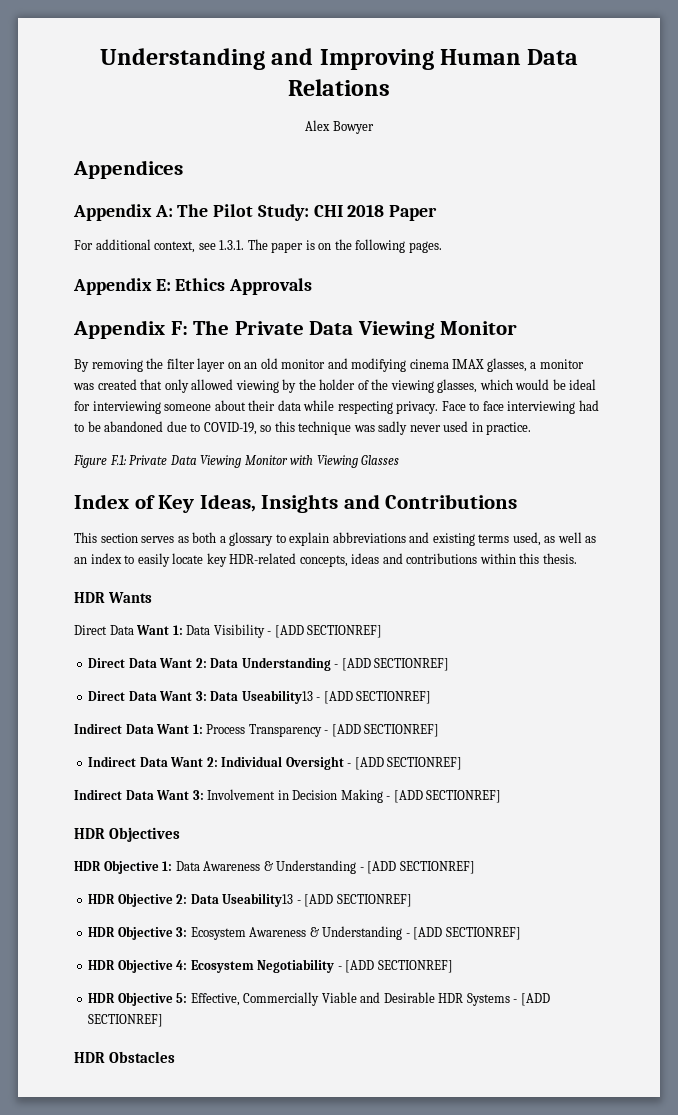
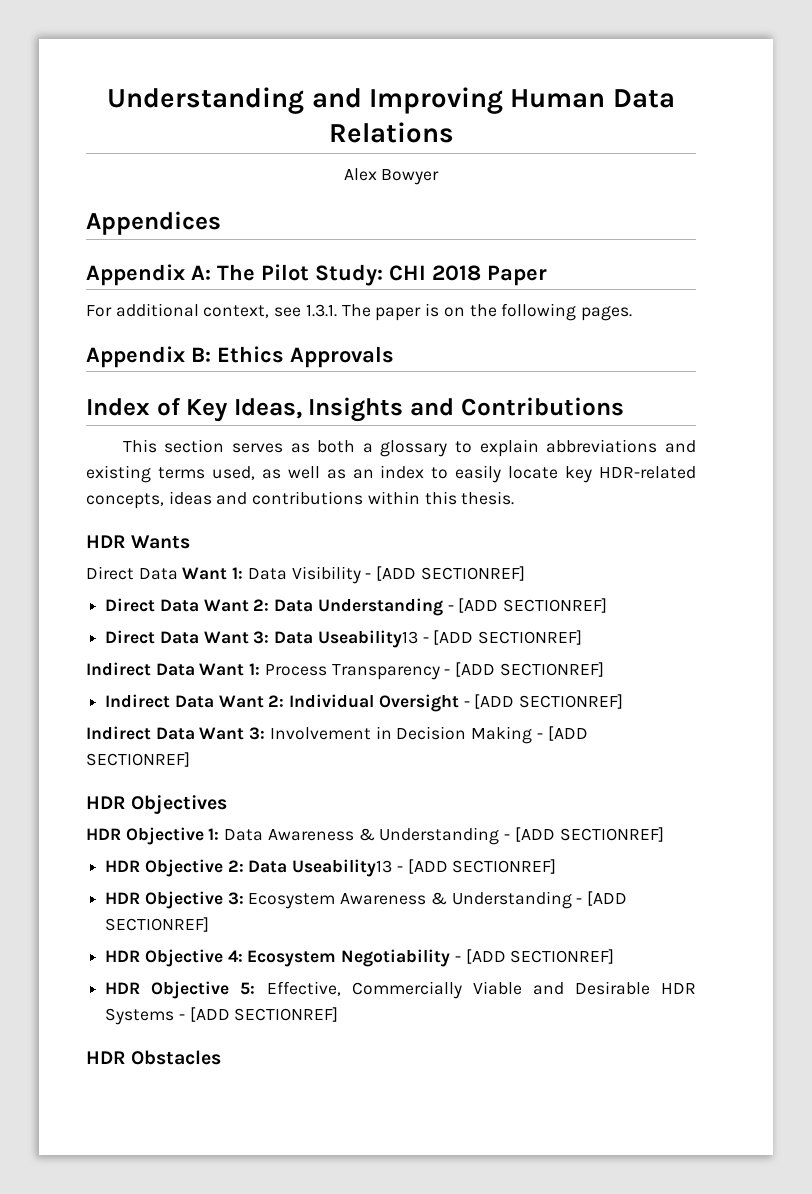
[155,279,171,291] E: -> [191,347,211,362] B:
[73,320,518,339] [74,358,584,372] [73,379,597,393] [74,400,599,414] [74,421,532,435] [73,455,400,468] // Appendix F: The Private Data Viewing Monitor // By removing the filter layer on an old monitor and modifying cinema IMAX glasses, a monitor was created that only allowed viewing by the holder of the viewing glasses, which would be ideal for interviewing someone about their data while respecting privacy. Face to face interviewing had to be abandoned due to COVID-19, so this technique was sadly never used in practice. // Figure F.1: Private Data Viewing Monitor with Viewing Glasses -> (394, 357) none

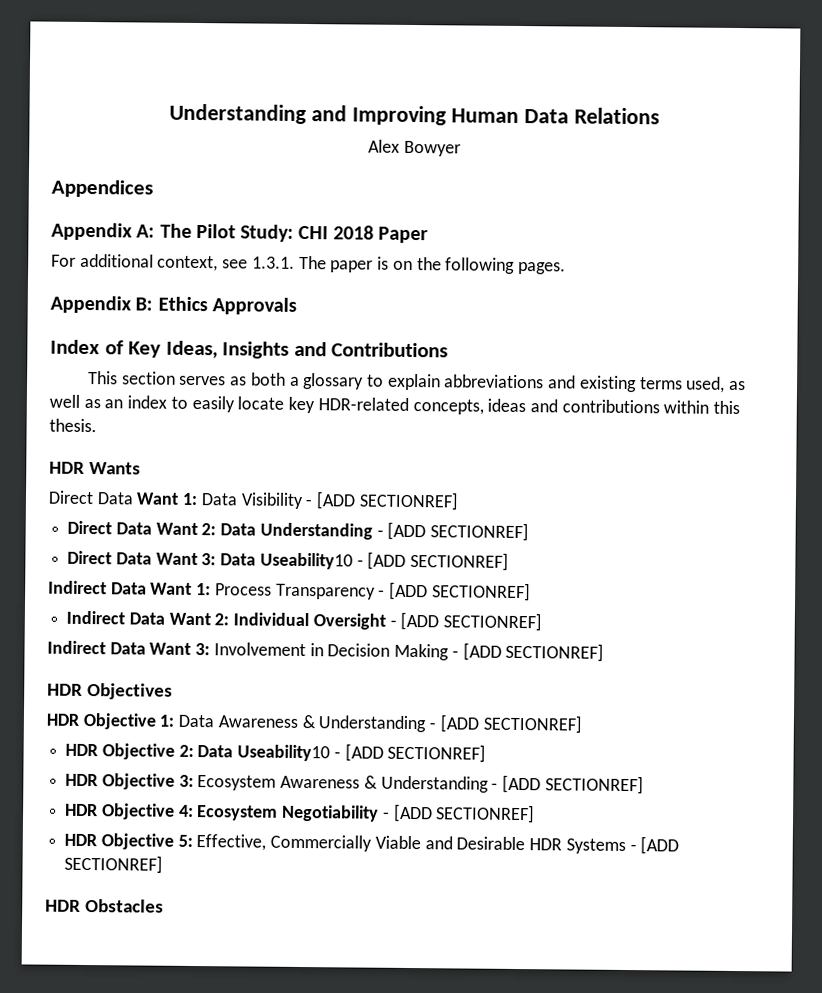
[317,630,418,648] Useability13 -> [259,552,353,570] Useability10
[292,859,393,877] Useability13 -> [237,744,331,762] Useability10

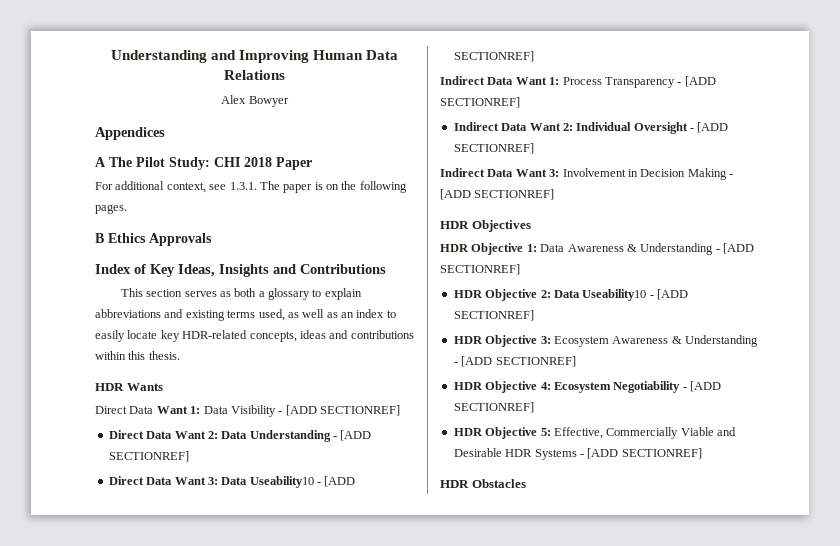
[51,222,156,241] Appendix A: -> [95,157,106,167] A
[50,295,154,314] Appendix B: -> [95,233,104,243] B

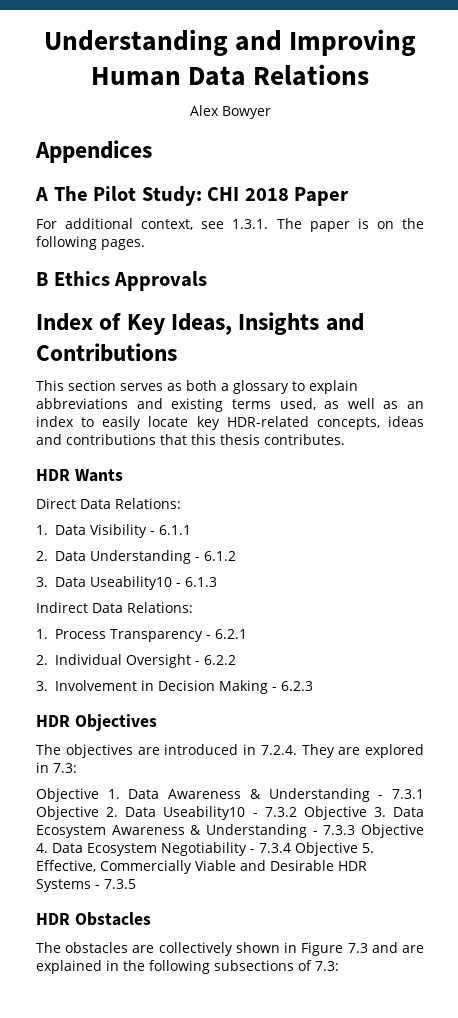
[95,351,180,360] within this thesis. -> [160,434,345,445] that this thesis contributes.
[156,406,201,414] Want 1: -> [115,498,181,509] [36,525,48,535] Relations: // 1.
[285,405,400,416] [108,430,372,442] [108,451,189,462] [108,476,356,488] [453,51,534,62] [440,76,560,85] [ADD SECTIONREF] // Direct Data Want 2: Data Understanding - [ADD SECTIONREF] // Direct Data Want 3: Data Useability10 - [ADD SECTIONREF] // Indirect Data Want 1: -> [159,525,191,535] [36,550,236,564] [36,576,217,590] [36,602,193,613] [36,629,48,639] 6.1.1 // 2. Data Understanding - 6.1.2 // 3. Data Useability10 - 6.1.3 // Indirect Data Relations: // 1.
[684,76,716,87] [440,97,520,108] [453,122,729,134] [453,143,534,154] [440,168,560,177] [ADD SECTIONREF] // Indirect Data Want 2: Individual Oversight - [ADD SECTIONREF] // Indirect Data Want 3: -> [215,629,247,639] [36,654,236,668] [36,681,48,691] 6.2.1 // 2. Individual Oversight - 6.2.2 // 3.
[440,189,555,200] [ADD SECTIONREF] -> [281,681,313,691] 6.2.3
[440,243,537,255] HDR Objective 1: -> [36,744,424,758] [36,762,77,773] [36,788,120,802] The objectives are introduced in 7.2.4. They are explored in 7.3: // Objective 1.
[723,243,754,254] [440,264,520,275] [453,289,688,301] [453,310,534,321] [453,335,551,347] [ADD SECTIONREF] // HDR Objective 2: Data Useability10 - [ADD SECTIONREF] // HDR Objective 3: -> [392,789,425,799] [36,806,424,820] 7.3.1 Objective 2. Data Useability10 - 7.3.2 Objective 3. Data
[461,356,576,367] [453,381,721,393] [453,402,534,413] [453,427,551,439] [ADD SECTIONREF] // HDR Objective 4: Ecosystem Negotiability - [ADD SECTIONREF] // HDR Objective 5: -> [323,824,425,838] [36,842,374,856] 7.3.3 Objective 4. Data Ecosystem Negotiability - 7.3.4 Objective 5.
[587,448,702,459] [ADD SECTIONREF] -> [104,879,136,889] 7.3.5
(526, 483) none -> [36,942,425,956] [36,960,339,974] // The obstacles are collectively shown in Figure 7.3 and are explained in the following subsections of 7.3:

